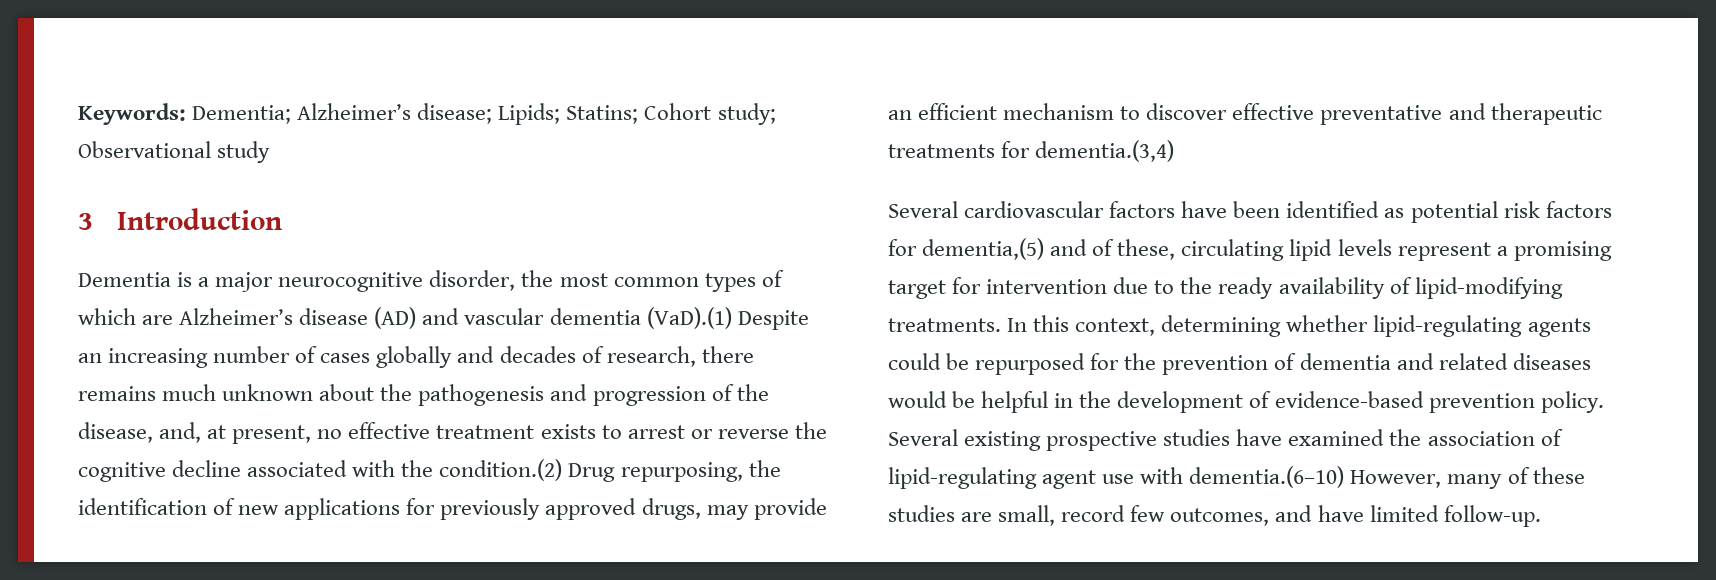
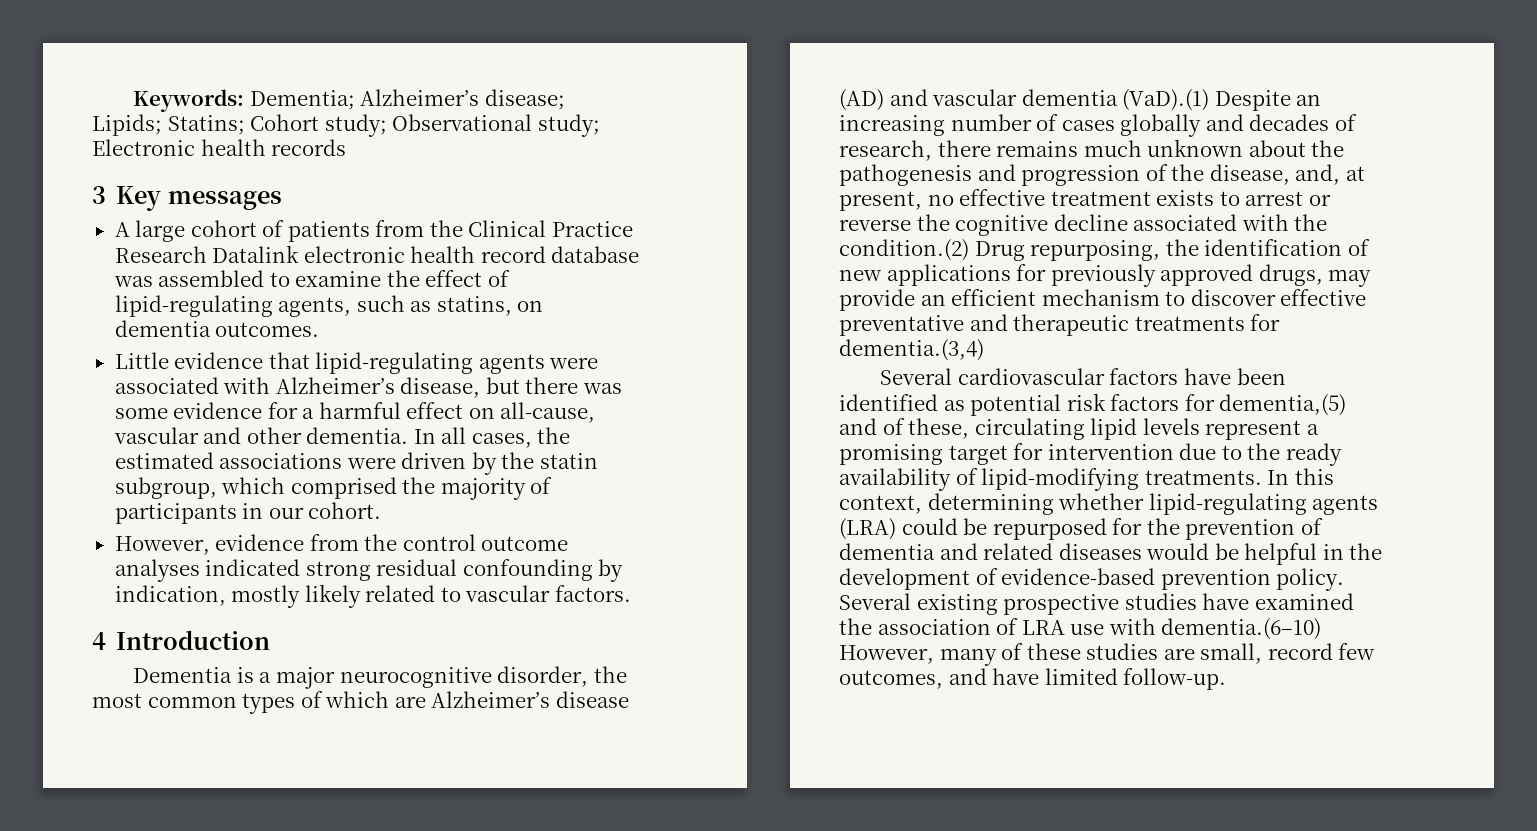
[217,141,271,163] [78,213,93,230] study // 3 -> [537,114,600,137] [92,139,347,156] [92,186,282,211] [114,220,633,242] [114,245,640,263] [113,270,510,287] [114,295,544,317] [114,320,320,337] [114,352,599,374] [114,377,622,398] [114,402,596,423] [113,427,571,448] [114,452,598,475] [114,477,553,500] [114,502,382,524] [114,534,569,555] [114,559,624,582] [114,584,631,608] [92,632,106,650] study; Electronic health records // 3 Key messages // A large cohort of patients from the Clinical Practice Research Datalink electronic health record database was assembled to examine the effect of lipid-regulating agents, such as statins, on dementia outcomes. // Little evidence that lipid-regulating agents were associated with Alzheimer’s disease, but there was some evidence for a harmful effect on all-cause, vascular and other dementia. In all cases, the estimated associations were driven by the statin subgroup, which comprised the majority of participants in our cohort. // However, evidence from the control outcome analyses indicated strong residual confounding by indication, mostly likely related to vascular factors. // 4
(1591, 327) none -> [839,518,896,540] (LRA)
[888,467,1097,489] lipid-regulating agent -> [1021,620,1065,635] LRA

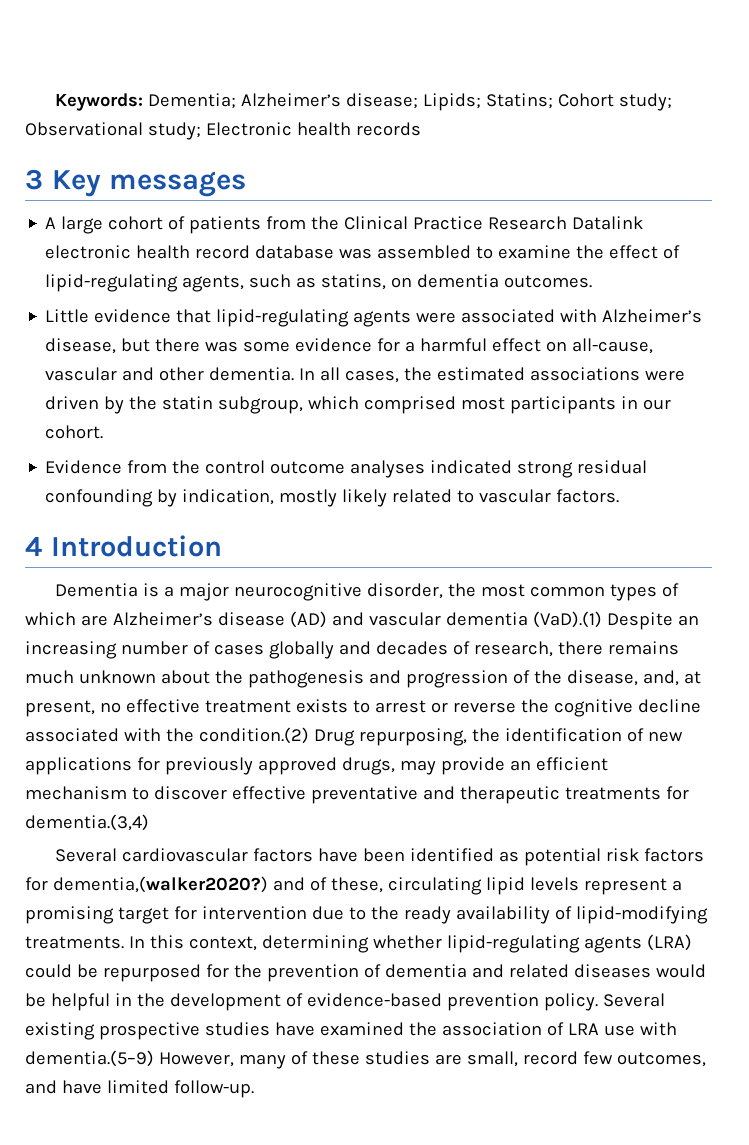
[402,477,553,500] the majority of -> [461,397,506,410] most
[114,534,305,555] However, evidence -> [45,460,123,474] Evidence
[1219,394,1347,416] dementia,(5) -> [52,876,268,893] dementia,(walker2020?)
[1161,618,1322,640] dementia.(6–10) -> [25,1050,154,1067] dementia.(5–9)

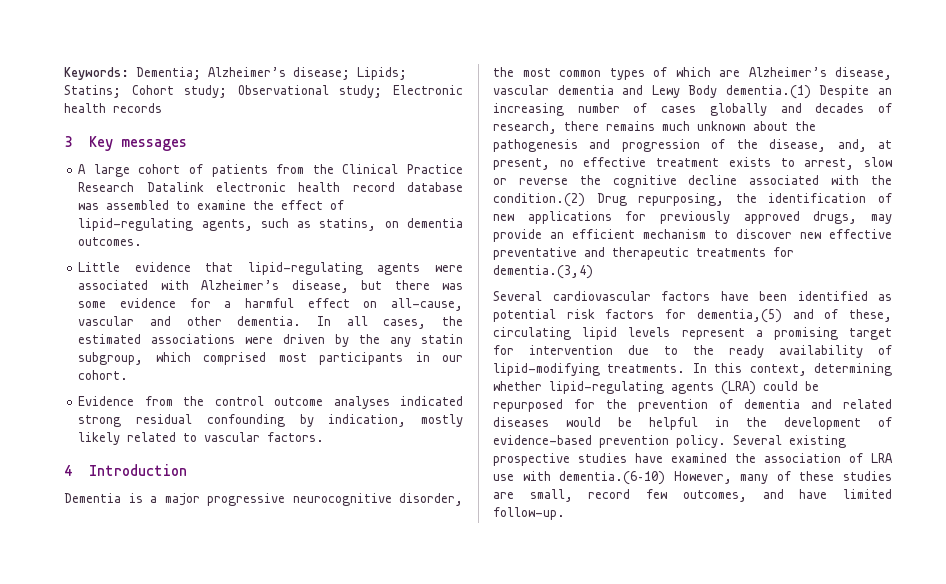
(158, 403) none -> [390,337,412,347] any
(230, 592) none -> [207,493,285,506] progressive
[217,611,602,628] disease (AD) and vascular dementia (VaD).(1) -> [835,67,892,80] [493,85,811,99] disease, vascular dementia and Lewy Body dementia.(1)
[374,700,426,713] arrest -> [804,157,892,170] arrest, slow
(227, 793) none -> [800,232,821,239] new
[52,876,268,893] dementia,(walker2020?) -> [696,309,782,323] dementia,(5)
[25,1050,154,1067] dementia.(5–9) -> [559,471,666,485] dementia.(6–10)

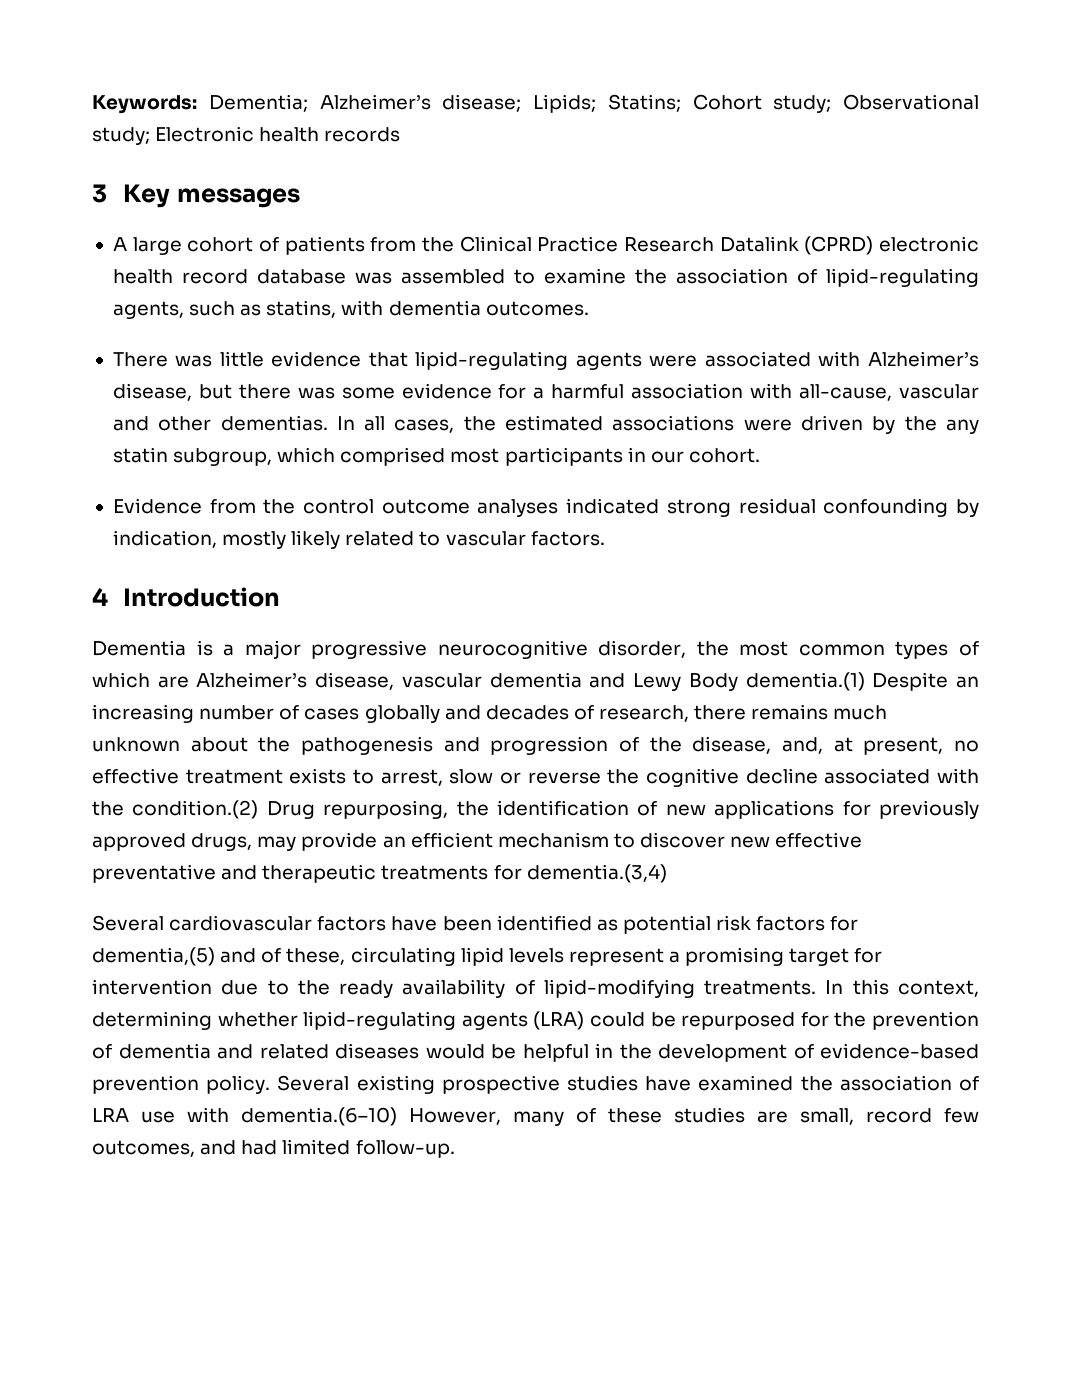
(204, 187) none -> [804,236,874,255] (CPRD)
[281,200,324,210] effect -> [675,268,788,284] association
[384,221,399,228] on -> [341,300,384,316] with
[78,262,121,272] Little -> [112,351,264,367] There was little
[307,298,378,308] effect on -> [631,383,793,399] association with
[237,316,302,326] dementia. -> [220,415,328,431] dementias.
[799,489,828,499] have -> [241,1140,278,1155] had

